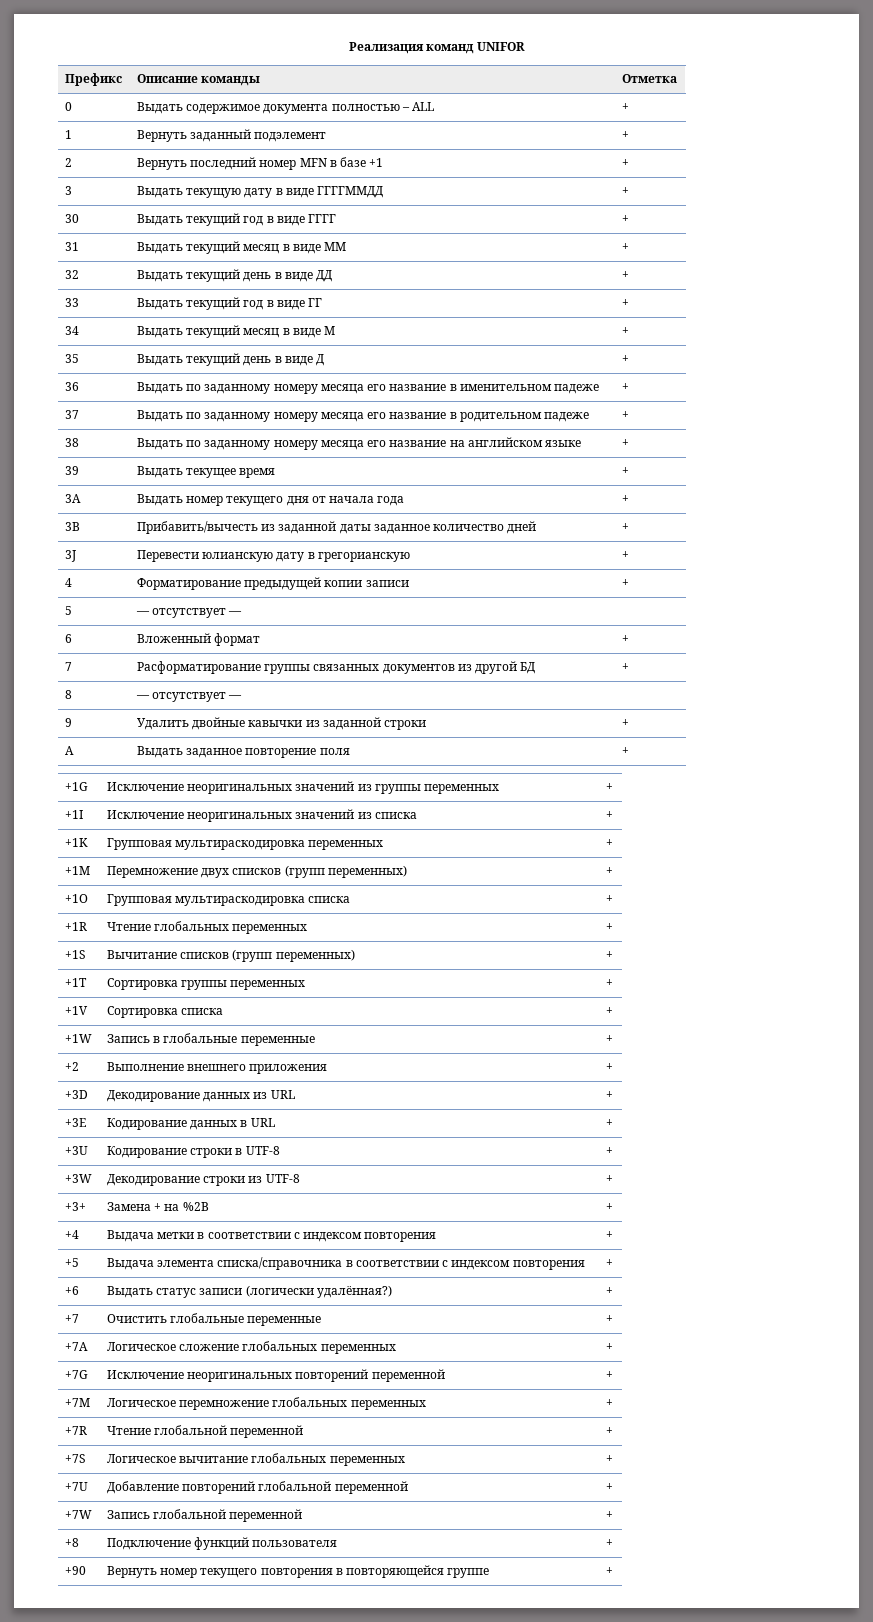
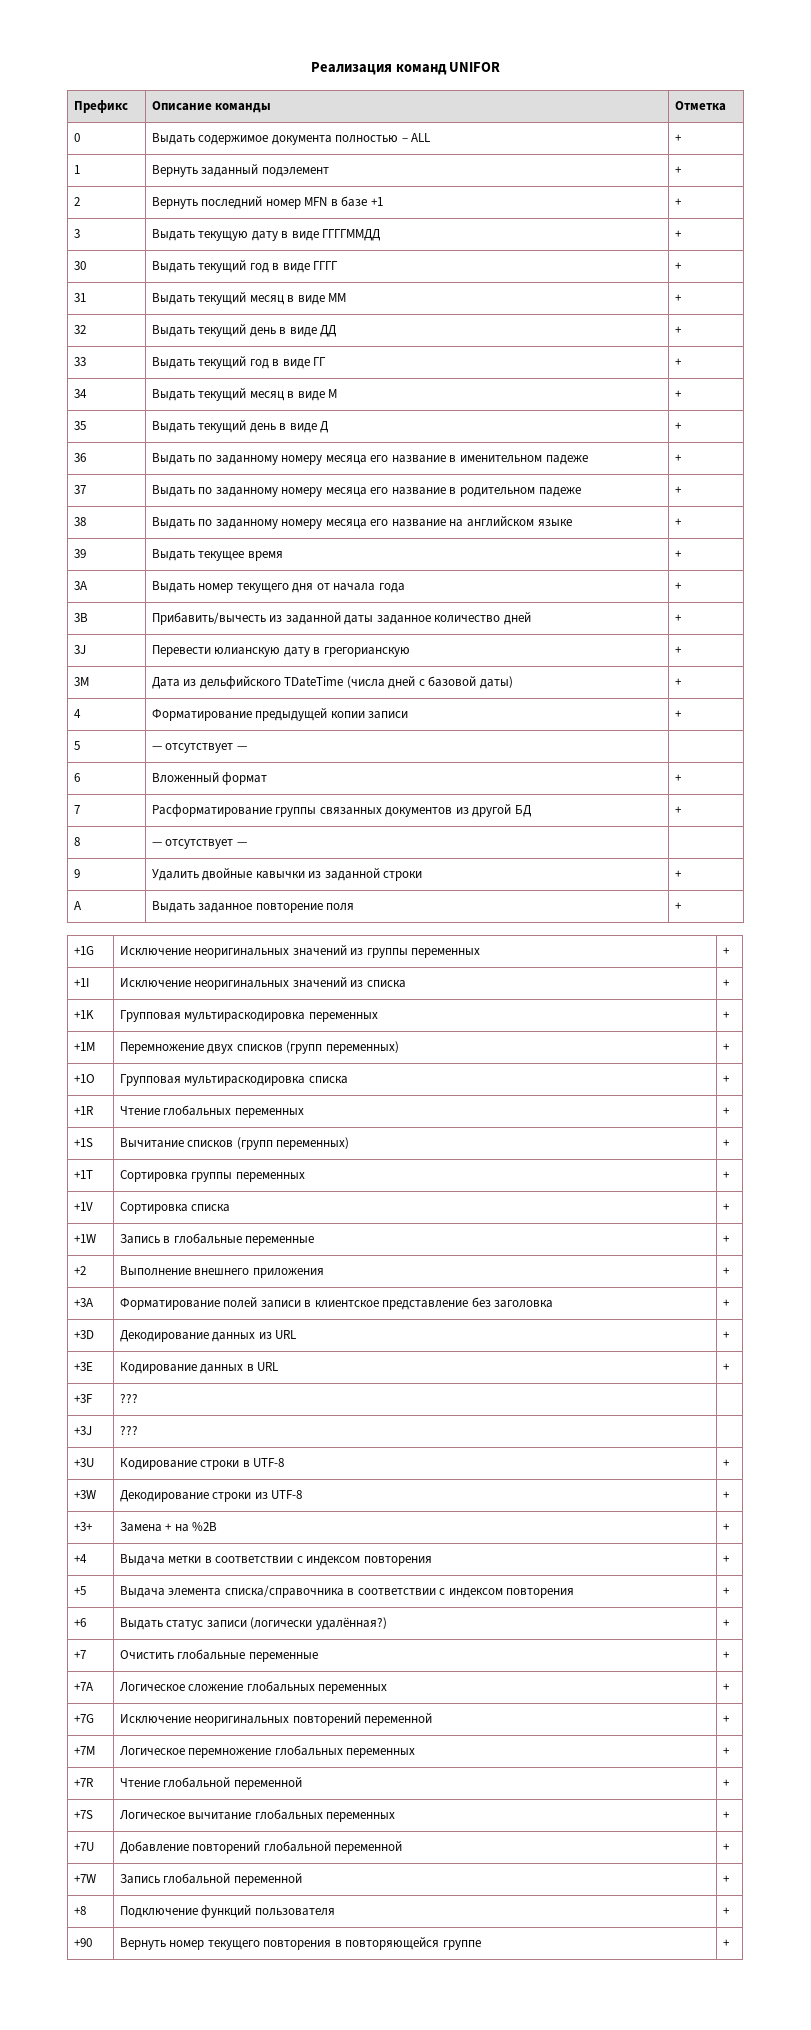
(630, 555) none -> [73,677,89,686] [151,676,513,689] [674,678,682,686] // 3M | Дата из дельфийского TDateTime (числа дней с базовой даты) | +
(614, 1067) none -> [73,1298,94,1307] [119,1297,554,1310] [722,1299,730,1307] // +3A | Форматирование полей записи в клиентское представление без заголовка | +
(614, 1123) none -> [73,1394,93,1403] [119,1394,138,1403] [73,1426,92,1435] [119,1426,138,1435] // +3F | ??? | // +3J | ??? |

